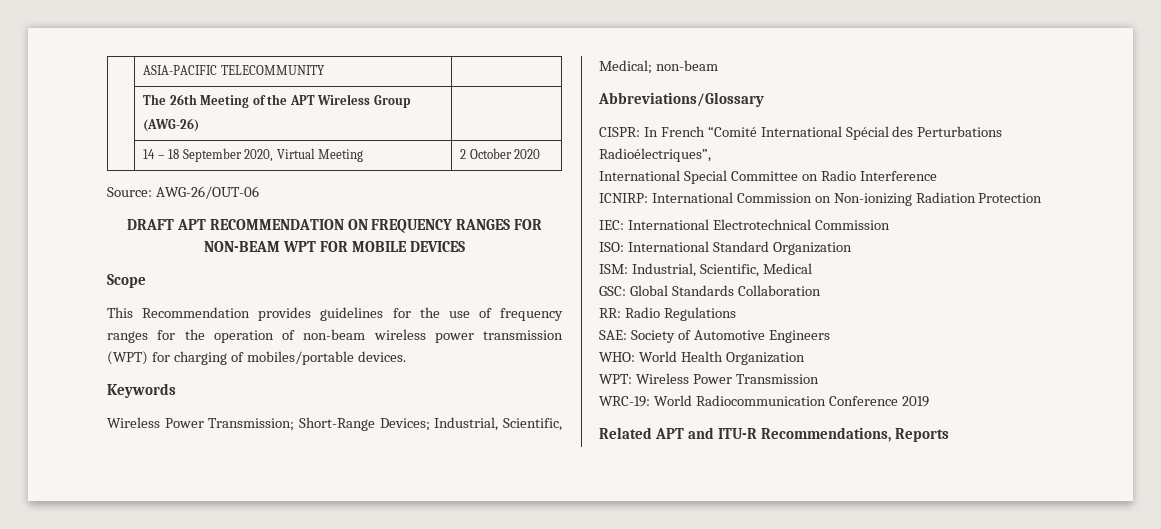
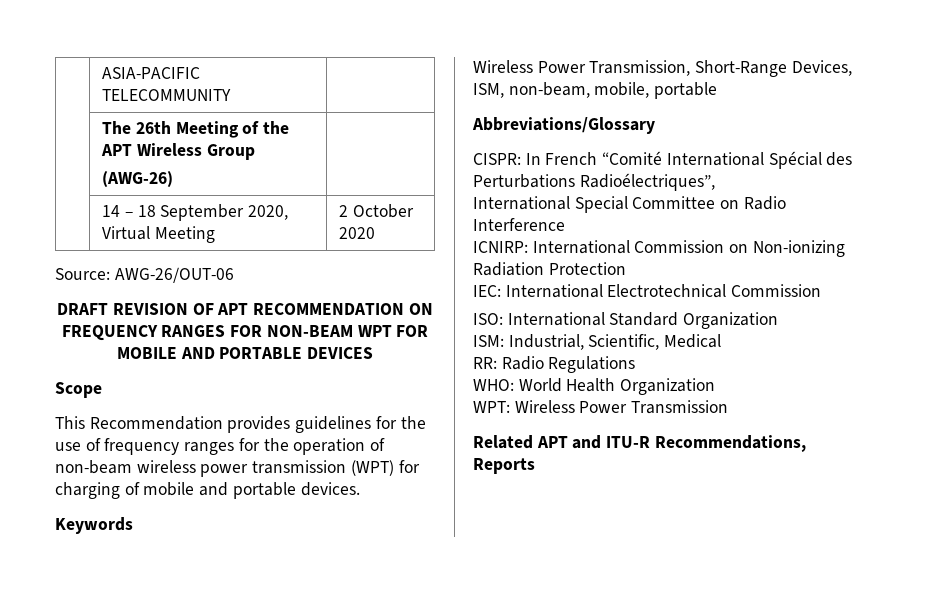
(174, 224) none -> [112,303,214,315] REVISION OF
(407, 246) none -> [180,347,303,359] AND PORTABLE
[246,351,354,365] mobiles/portable -> [143,482,296,499] mobile and portable
[208,417,562,431] [599,60,718,74] Transmission; Short-Range Devices; Industrial, Scientific, Medical; non-beam -> [589,60,852,77] [473,82,718,99] Transmission, Short-Range Devices, ISM, non-beam, mobile, portable
[599,285,821,296] // GSC: Global Standards Collaboration -> (722, 341) none
[599,330,830,343] // SAE: Society of Automotive Engineers -> (636, 364) none
[599,395,929,407] // WRC-19: World Radiocommunication Conference 2019 -> (729, 407) none

